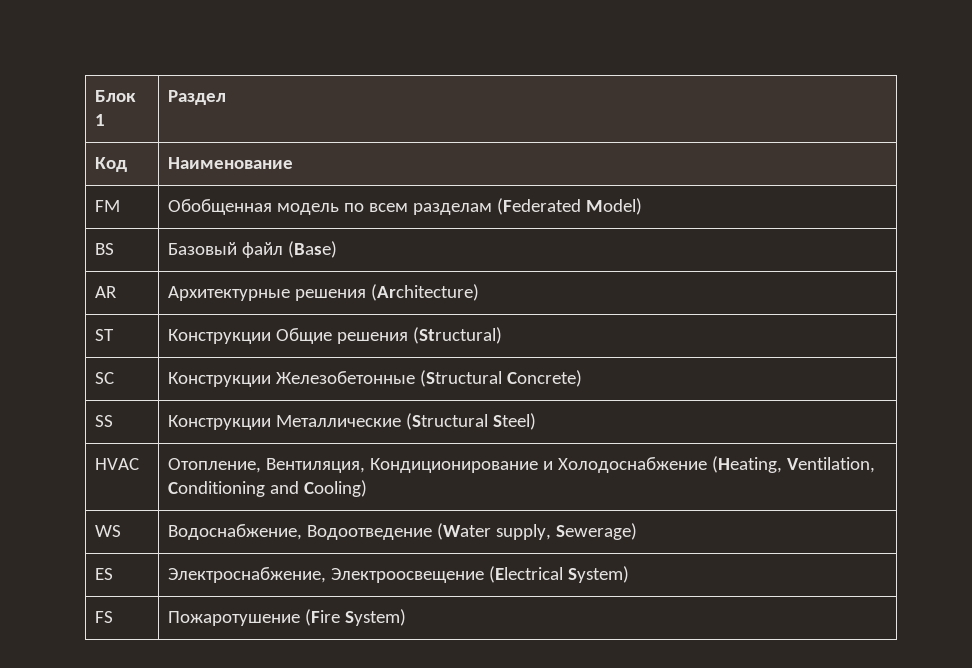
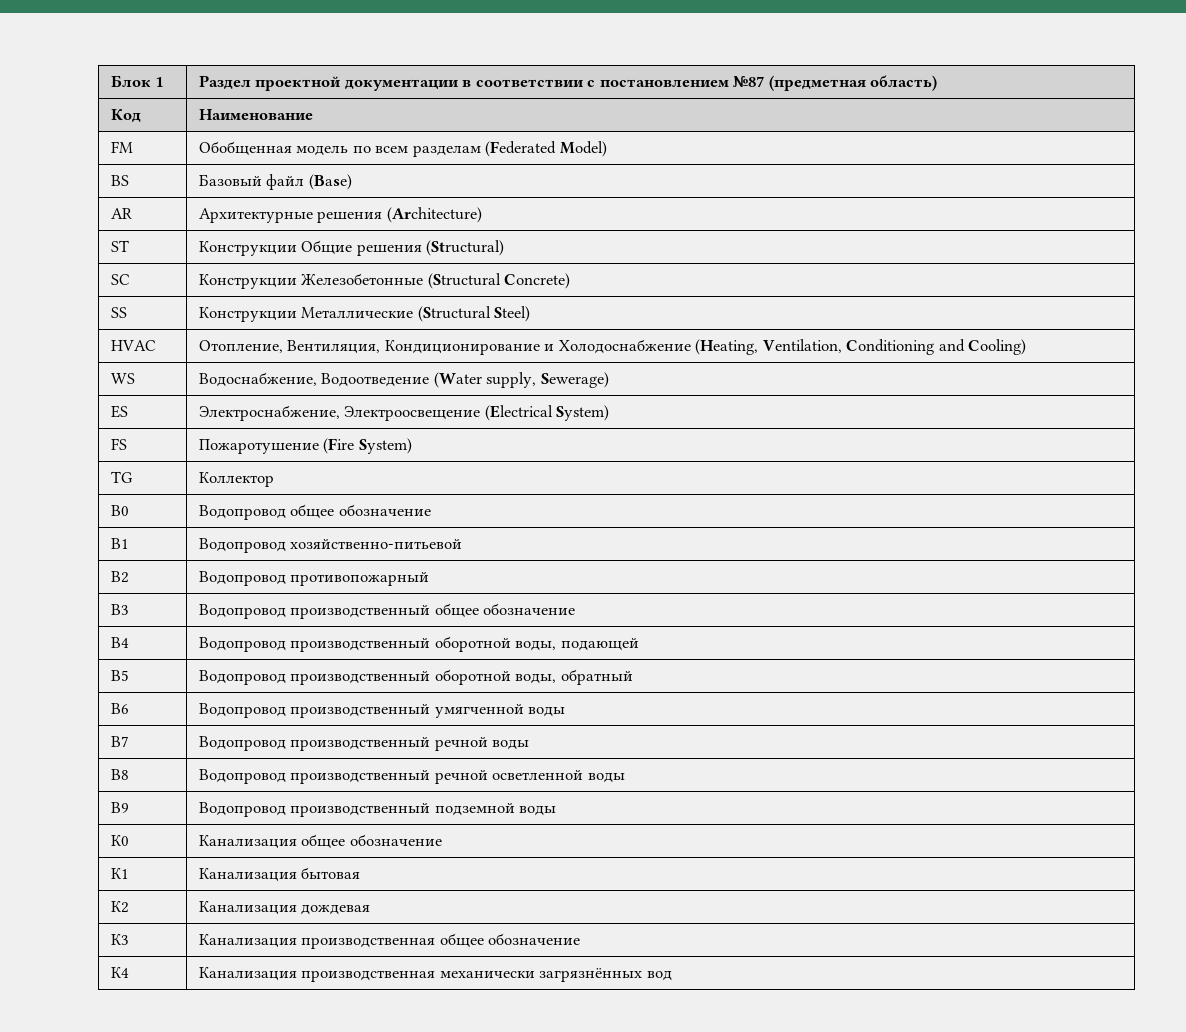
(226, 97) none -> [255,75,937,91] проектной документации в соответствии с постановлением №87 (предметная область)
(406, 617) none -> [110,471,132,483] [198,472,274,487] [110,505,129,516] [198,504,431,520] [110,538,129,549] [198,538,463,553] [110,571,129,583] [198,571,430,586] [110,604,129,615] [198,603,576,619] [110,637,129,648] [198,636,639,652] [110,670,129,681] [198,669,633,685] [110,703,129,714] [198,703,566,718] [110,736,129,747] [198,736,530,751] [110,769,129,780] [198,769,625,784] [110,802,129,813] [198,802,557,817] [110,835,129,846] [198,834,442,849] [110,868,129,879] [198,867,361,882] [110,901,129,913] [198,901,371,915] [110,934,129,945] [198,933,581,949] [110,967,129,978] [198,967,672,982] // TG | Коллектор // В0 | Водопровод общее обозначение // В1 | Водопровод хозяйственно-питьевой // В2 | Водопровод противопожарный // В3 | Водопровод производственный общее обозначение // В4 | Водопровод производственный оборотной воды, подающей // В5 | Водопровод производственный оборотной воды, обратный // В6 | Водопровод производственный умягченной воды // В7 | Водопровод производственный речной воды // В8 | Водопровод производственный речной осветленной воды // В9 | Водопровод производственный подземной воды // К0 | Канализация общее обозначение // К1 | Канализация бытовая // К2 | Канализация дождевая // К3 | Канализация производственная общее обозначение // К4 | Канализация производственная механически загрязнённых вод

